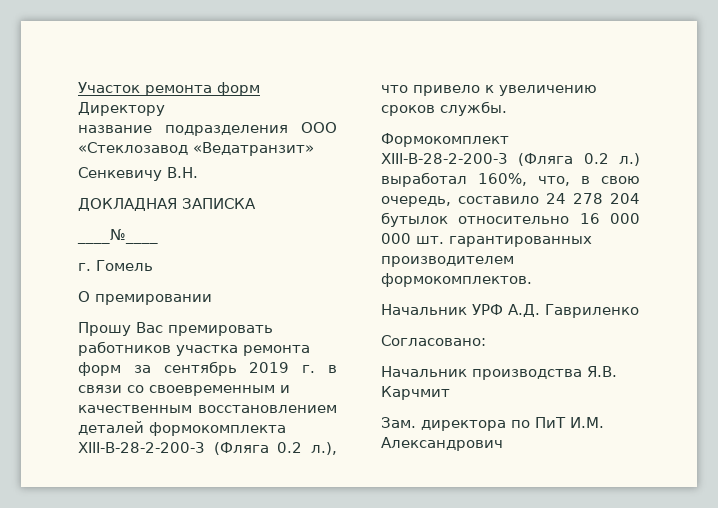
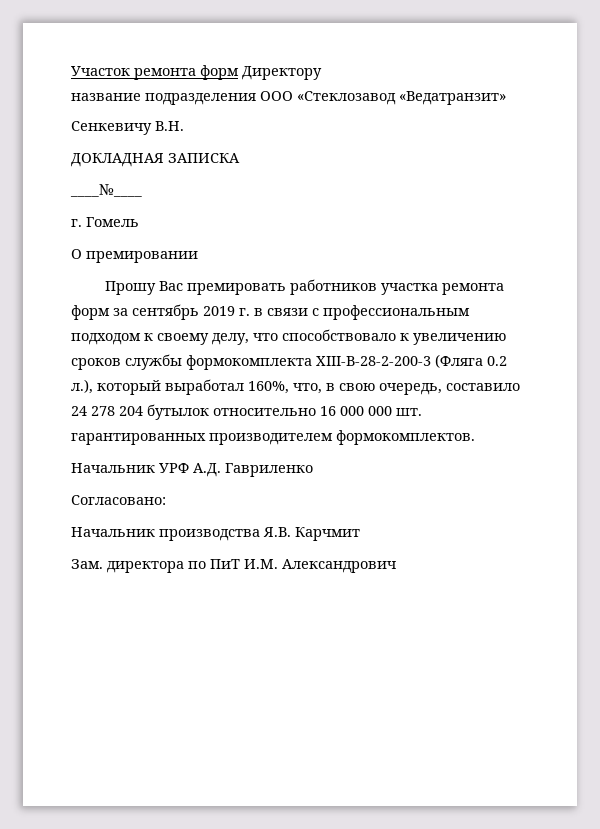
[127,385,290,396] [78,405,337,413] [78,421,144,435] со своевременным и качественным восстановлением деталей -> [312,305,470,320] [71,329,506,345] [71,354,182,370] с профессиональным подходом к своему делу, что способствовало к увеличению сроков службы
[381,85,597,96] [381,101,507,116] [381,133,509,147] [381,153,640,166] что привело к увеличению сроков службы. // Формокомплект XIII-В-28-2-200-3 (Фляга 0.2 л.) -> [97,380,161,395] который

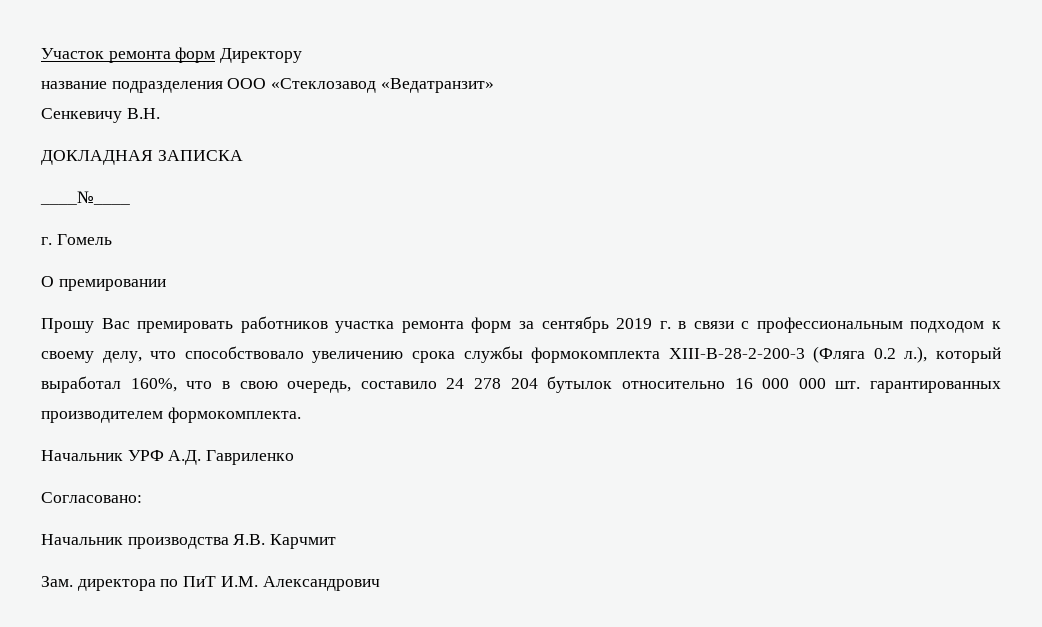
[400,333,506,345] [71,358,121,370] к увеличению сроков -> [312,351,455,363] увеличению срока
[293,383,322,394] что, -> [186,381,213,389] что
[336,430,475,445] формокомплектов. -> [167,407,301,423] формокомплекта.

